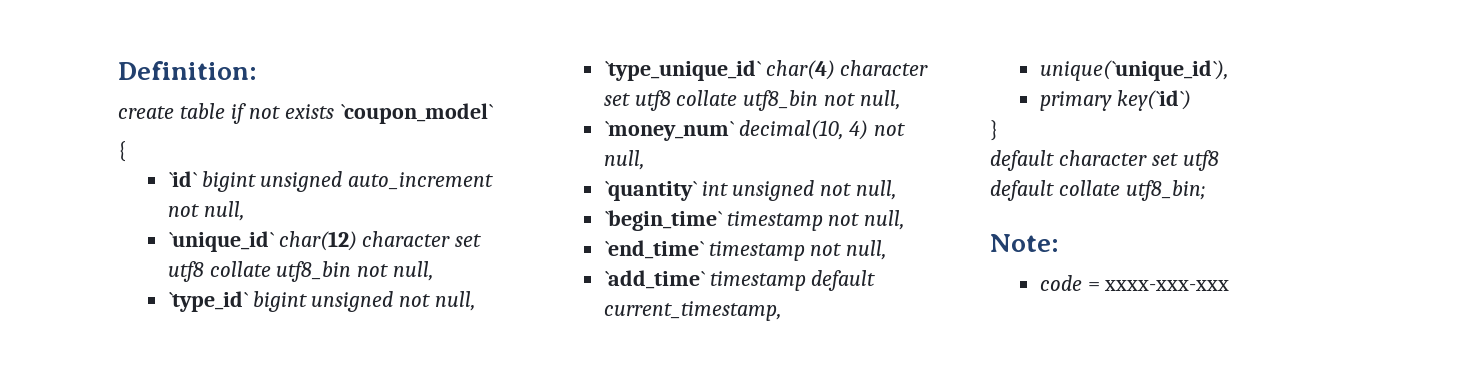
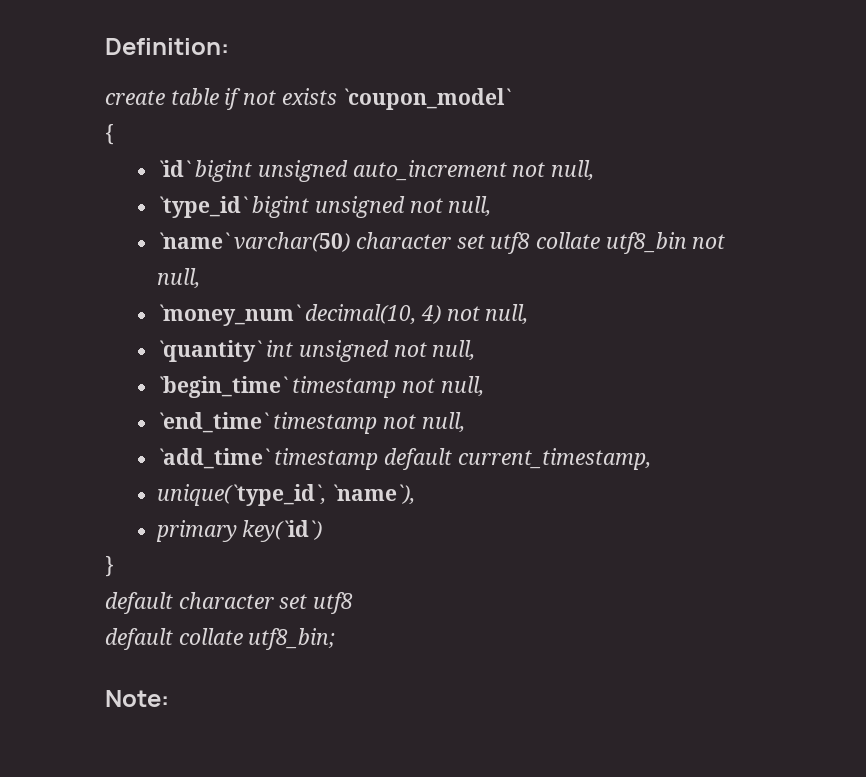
[167,231,482,252] [167,261,435,282] // `unique_id` char(12) character set utf8 collate utf8_bin not null, -> (595, 170) none
[603,60,835,81] `type_unique_id` char(4) -> [156,232,351,252] `name` varchar(50)
[1039,60,1229,81] unique(`unique_id`), -> [156,484,416,506] unique(`type_id`, `name`),
[1039,275,1230,291] // code = xxxx-xxx-xxx -> (169, 698) none

